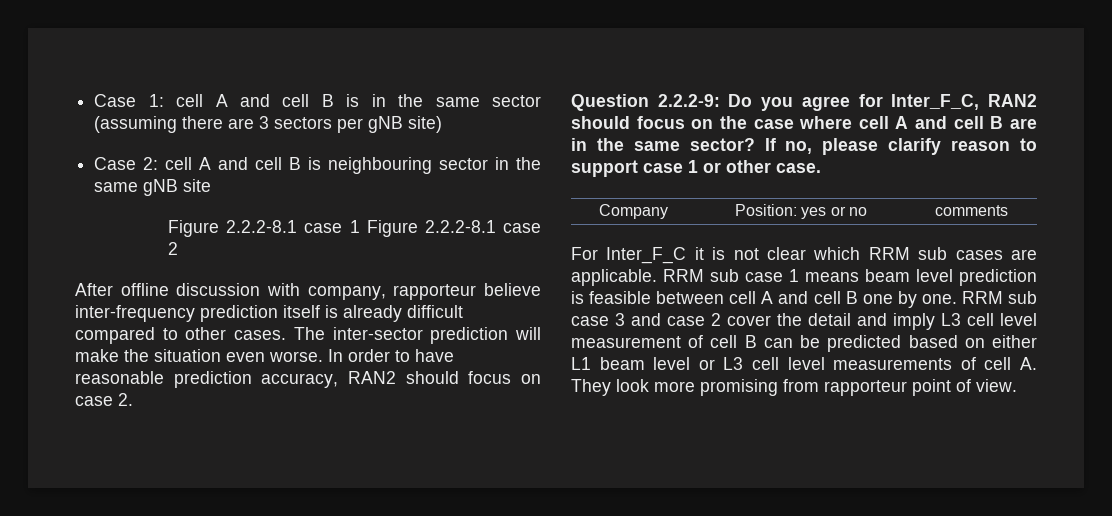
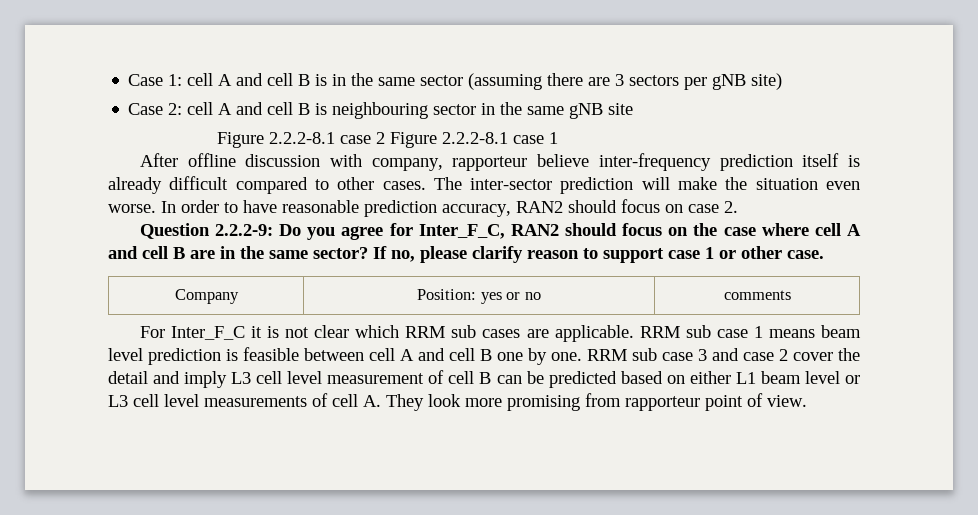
[349,220,541,237] [168,242,179,255] 1 Figure 2.2.2-8.1 case 2 -> [375,132,558,148] 2 Figure 2.2.2-8.1 case 1

